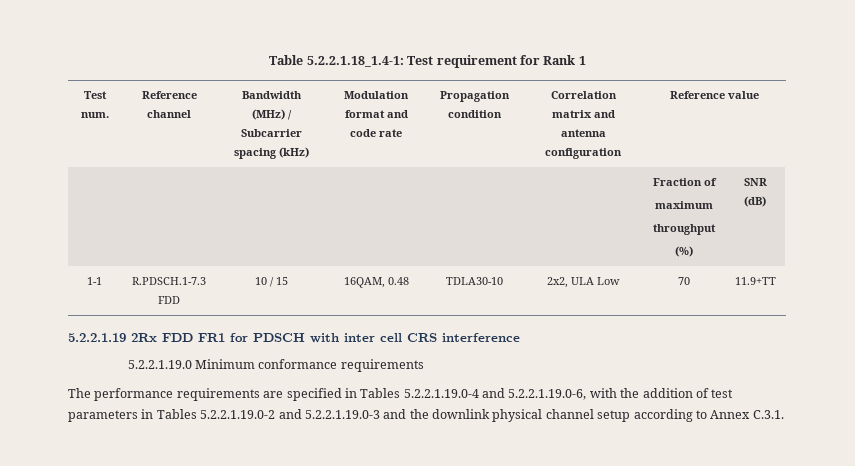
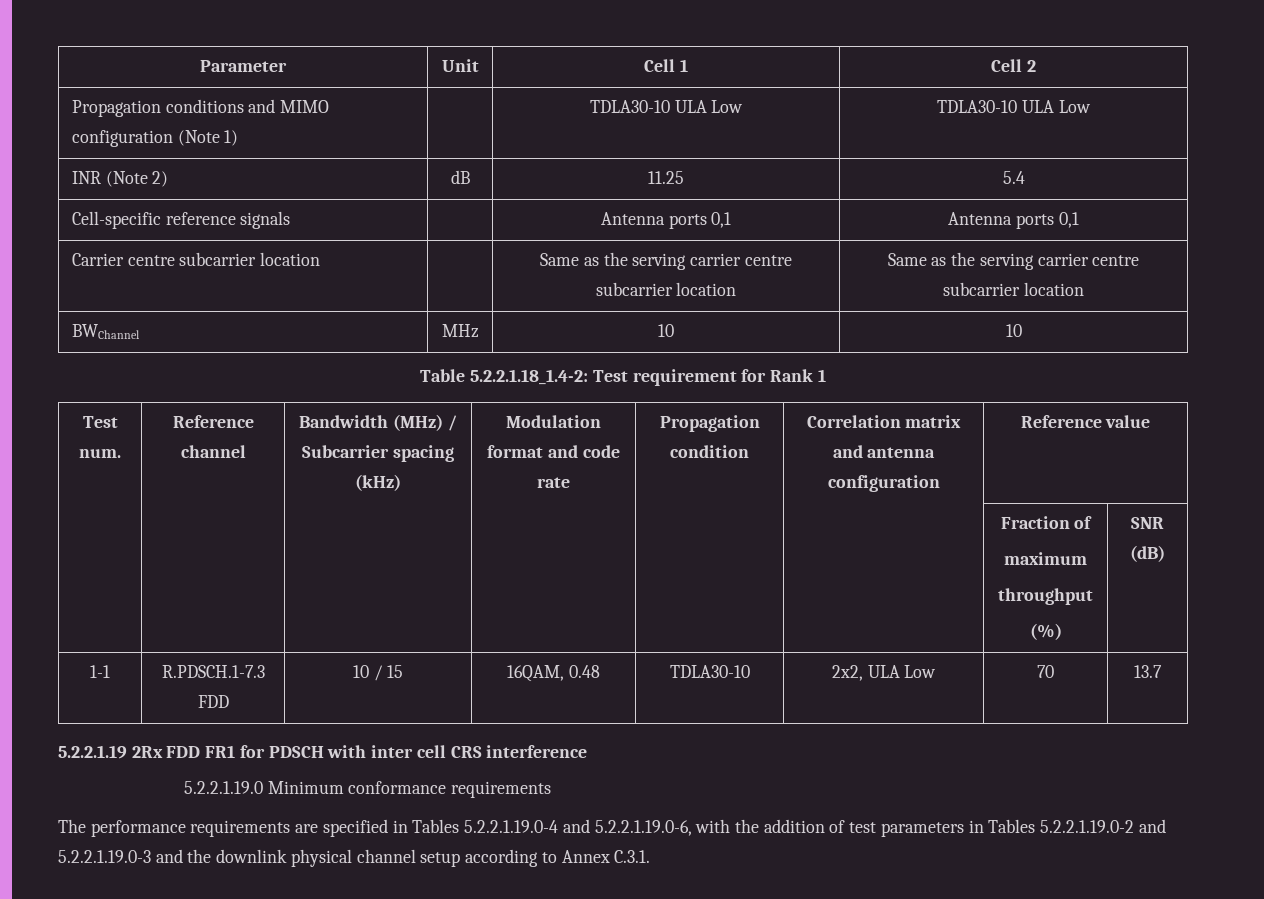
[269,55,404,67] Table 5.2.2.1.18_1.4-1: -> [200,60,287,72] [441,59,479,72] [644,59,688,72] [991,59,1036,72] [71,99,330,117] [71,130,239,147] [589,100,744,113] [937,100,1091,113] [71,171,169,187] [450,170,470,184] [648,171,684,184] [1002,171,1025,184] [71,211,291,229] [600,212,732,229] [948,212,1079,229] [71,252,321,266] [540,252,792,270] [595,282,737,296] [887,252,1140,270] [943,282,1084,296] [71,324,140,339] [441,324,479,338] [658,324,674,337] [1005,324,1022,337] [420,369,589,385] Parameter | Unit | Cell 1 | Cell 2 // Propagation conditions and MIMO configuration (Note 1) | | TDLA30-10 ULA Low | TDLA30-10 ULA Low // INR (Note 2) | dB | 11.25 | 5.4 // Cell-specific reference signals | | Antenna ports 0,1 | Antenna ports 0,1 // Carrier centre subcarrier location | | Same as the serving carrier centre subcarrier location | Same as the serving carrier centre subcarrier location // BWChannel | MHz | 10 | 10 // Table 5.2.2.1.18_1.4-2:
[734,277,776,285] 11.9+TT -> [1134,665,1162,678] 13.7

